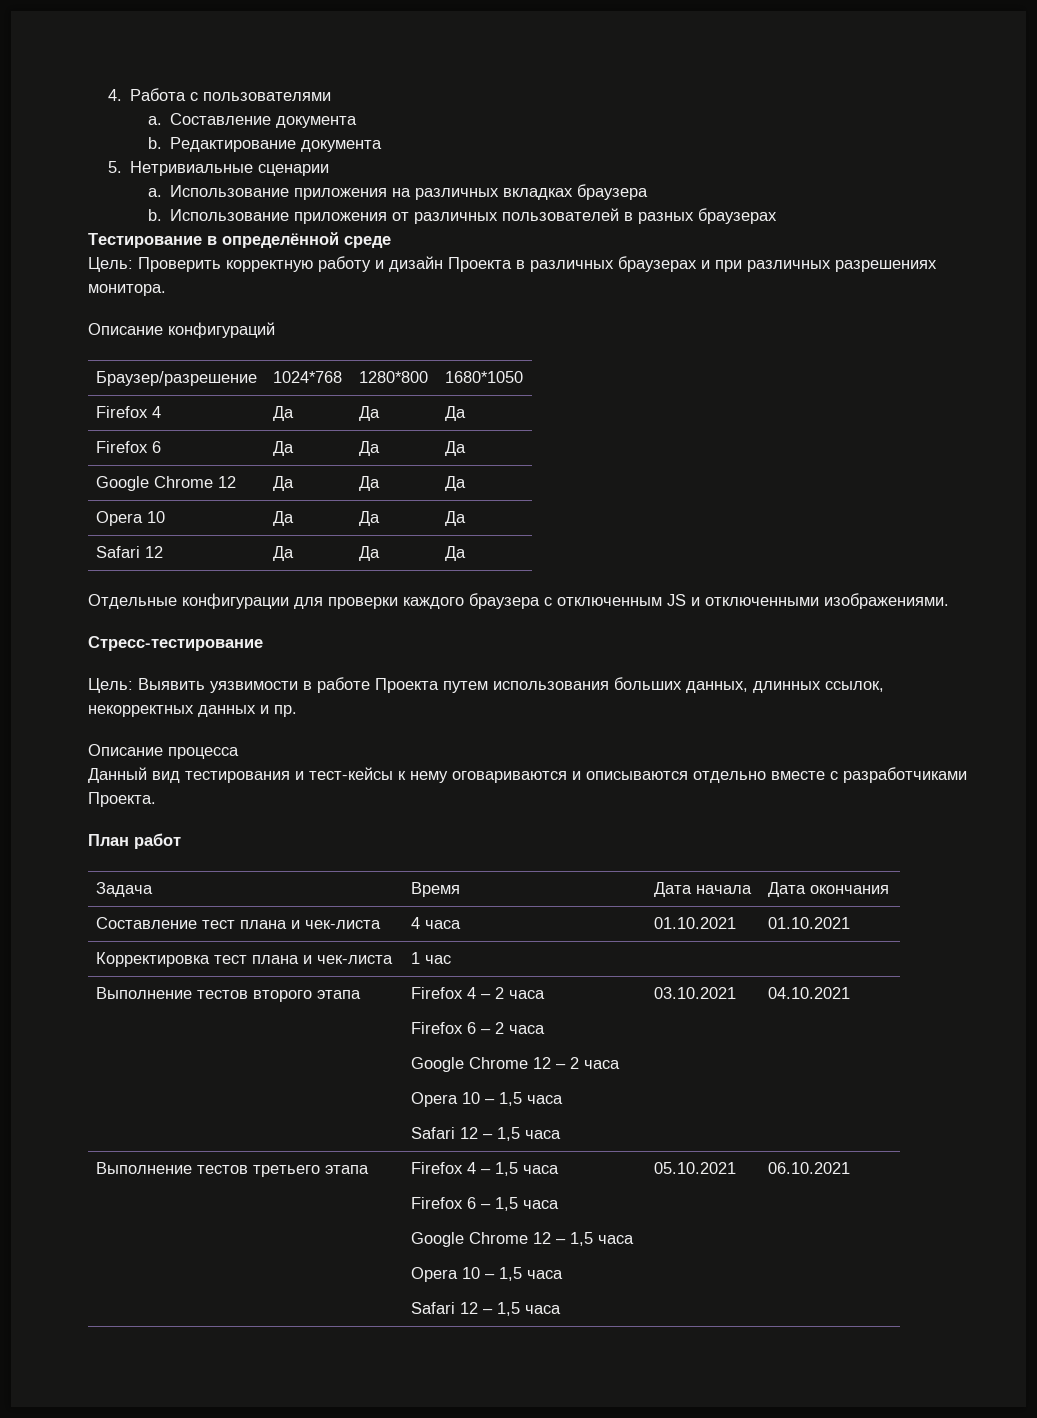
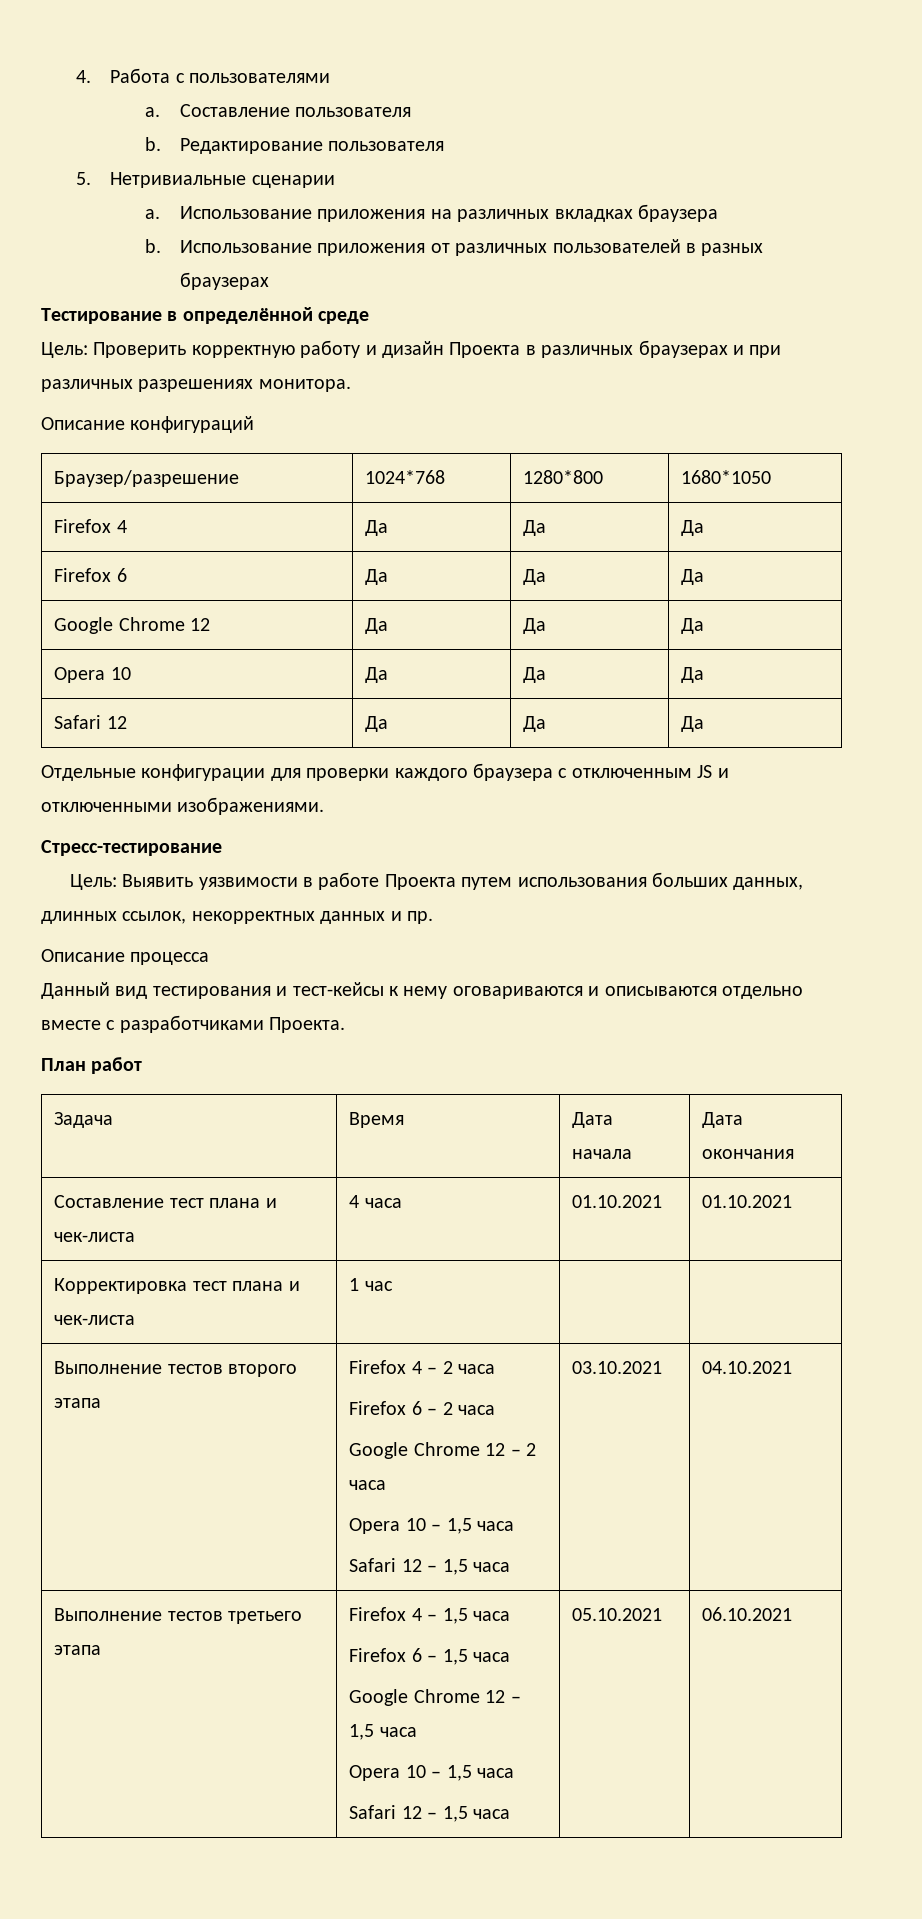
[276,116,358,128] документа -> [295,107,412,117] пользователя
[301,140,383,152] документа -> [328,141,445,151] пользователя

